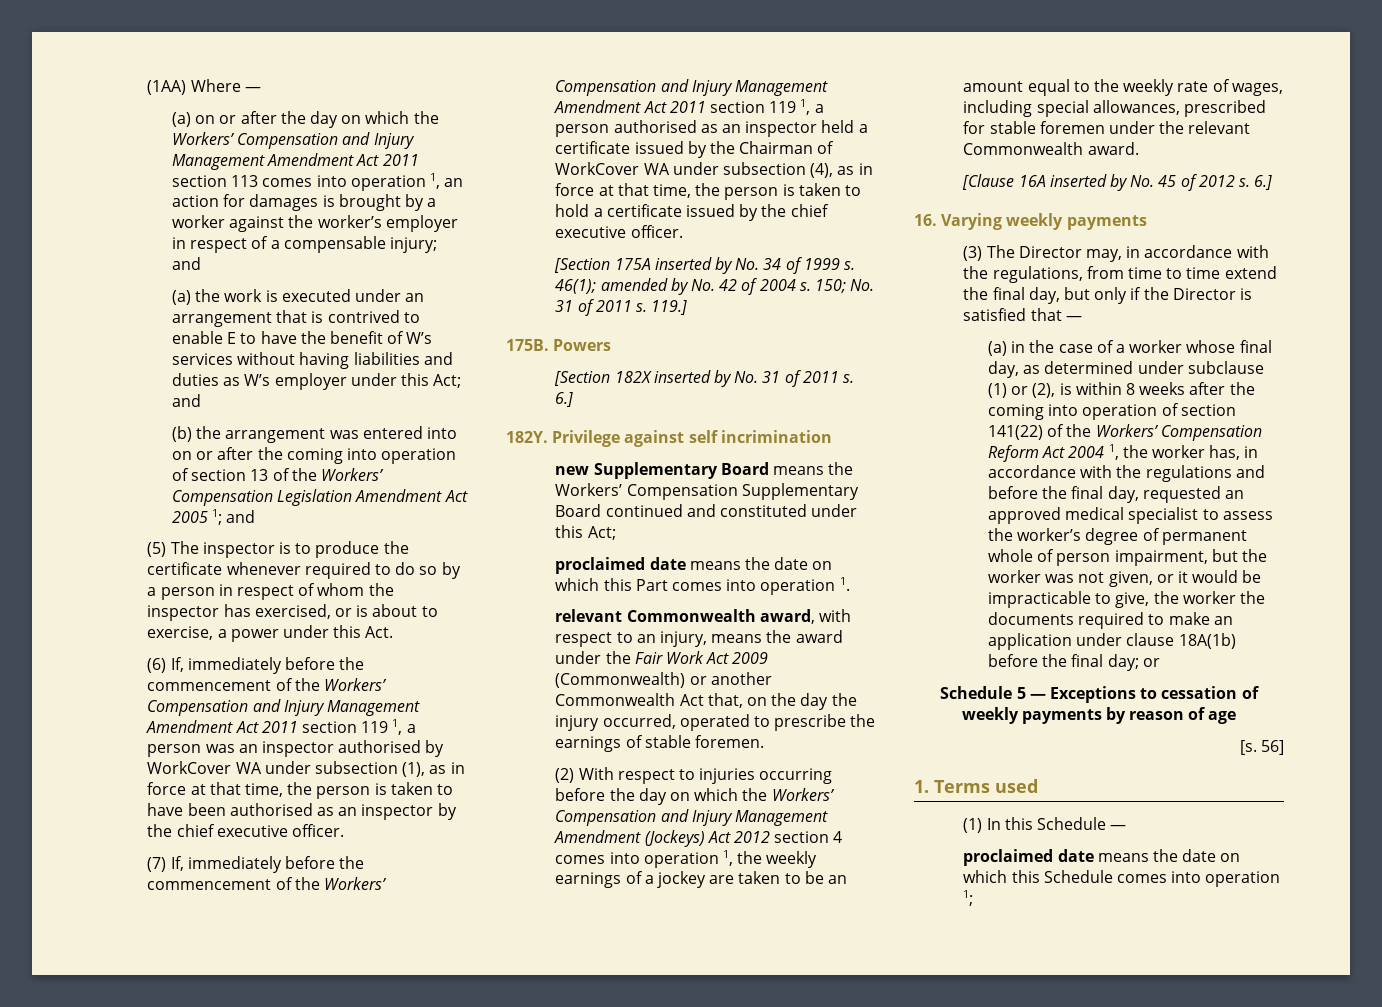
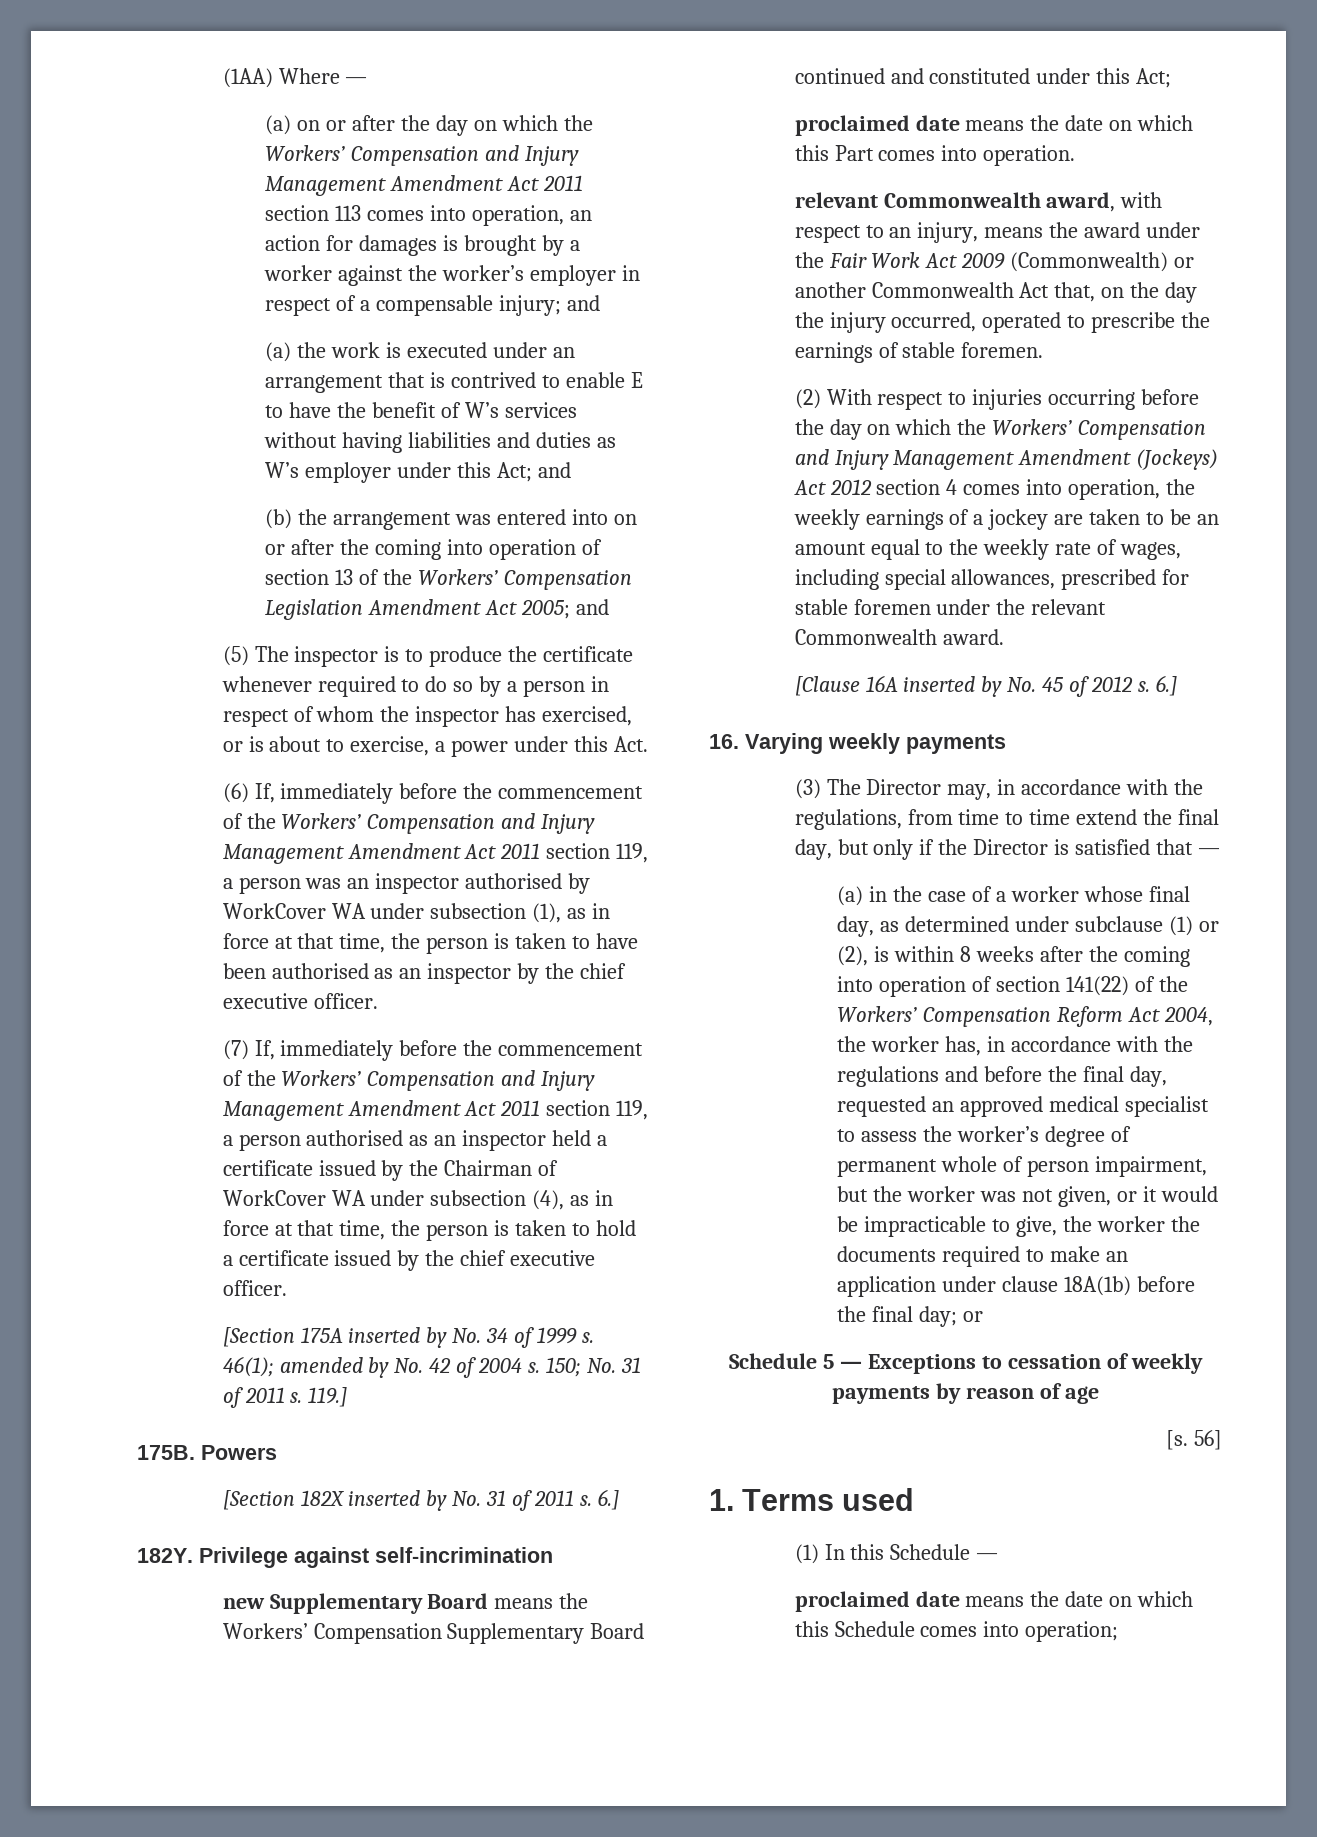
[350,173,441,191] operation 1, -> [472,205,565,226] operation,
[172,509,223,525] 2005 1; -> [521,600,571,619] 2005;
[361,719,403,735] 119 1, -> [616,843,649,863] 119,
[769,99,811,115] 119 1, -> [616,1100,649,1120] 119,
[688,430,832,443] self incrimination -> [375,1547,553,1563] self-incrimination
[760,577,850,595] operation 1. -> [983,145,1076,166] operation.
[643,850,733,868] operation 1, -> [1068,479,1161,500] operation,
[1068,444,1119,460] 2004 1, -> [1164,1007,1214,1026] 2004,
[1205,871,1281,887] [963,890,974,906] operation 1; -> [1025,1621,1119,1642] operation;

